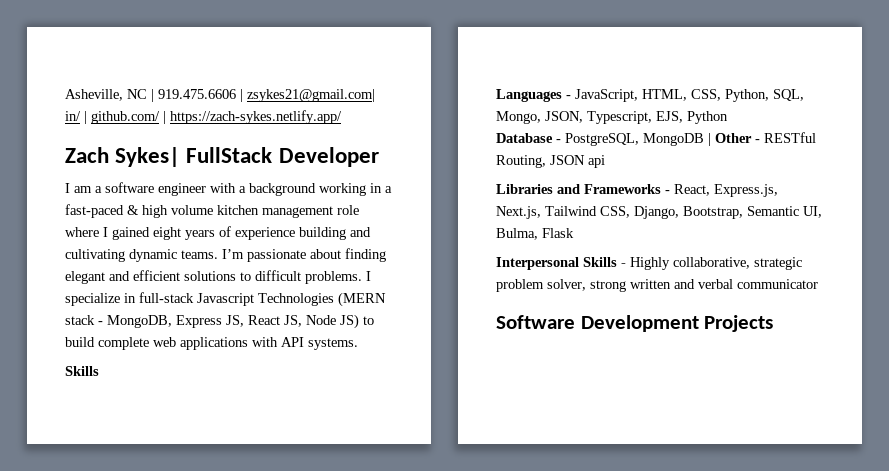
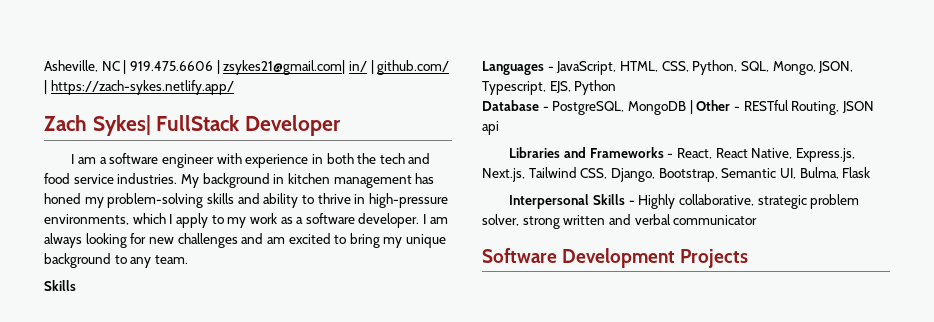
[239,183,392,196] [65,204,359,218] [65,226,371,240] [65,248,386,262] [65,270,371,284] [65,292,386,307] [65,314,374,329] [65,337,358,350] a background working in a fast-paced & high volume kitchen management role where I gained eight years of experience building and cultivating dynamic teams. I’m passionate about finding elegant and efficient solutions to difficult problems. I specialize in full-stack Javascript Technologies (MERN stack - MongoDB, Express JS, React JS, Node JS) to build complete web applications with API systems. -> [245,153,431,168] [44,173,435,188] [44,193,448,208] [44,213,448,228] [44,233,447,248] [44,253,188,268] experience in both the tech and food service industries. My background in kitchen management has honed my problem-solving skills and ability to thrive in high-pressure environments, which I apply to my work as a software developer. I am always looking for new challenges and am excited to bring my unique background to any team.
(710, 190) none -> [715,148,793,159] React Native,

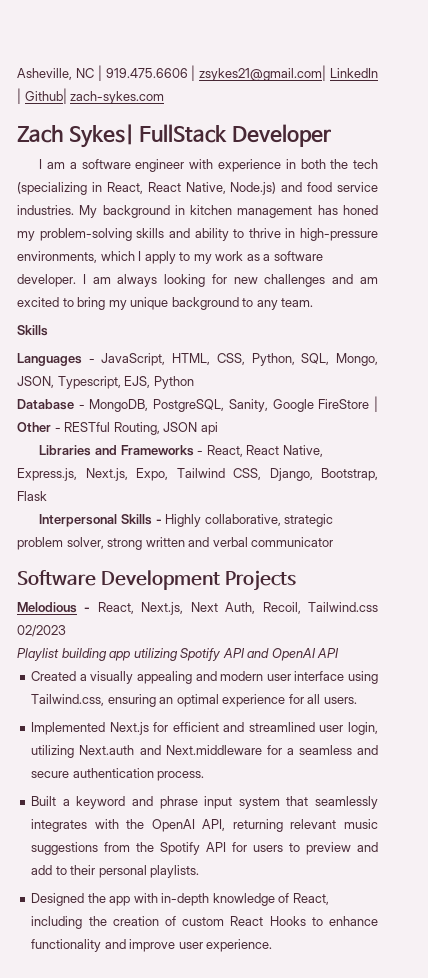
[348,60,450,75] [44,80,234,95] in/ | github.com/ | https://zach-sykes.netlify.app/ -> [330,68,378,78] [17,88,165,104] LinkedIn | Github| zach-sykes.com
(405, 158) none -> [17,182,277,195] (specializing in React, React Native, Node.js)
[552,101,686,115] PostgreSQL, MongoDB -> [89,399,370,412] MongoDB, PostgreSQL, Sanity, Google FireStore
(525, 175) none -> [136,468,168,481] Expo,
[721,167,839,179] Semantic UI, Bulma, -> (378, 474) none
(749, 258) none -> [17,602,378,615] [17,625,66,637] [17,648,340,661] [31,671,378,684] [31,694,357,707] [31,722,378,735] [31,745,379,758] [31,768,205,781] [31,796,378,809] [31,819,378,832] [31,842,379,855] [31,865,200,878] [31,893,329,906] [31,916,378,929] [31,939,273,952] // Melodious - React, Next.js, Next Auth, Recoil, Tailwind.css 02/2023 // Playlist building app utilizing Spotify API and OpenAI API // Created a visually appealing and modern user interface using Tailwind.css, ensuring an optimal experience for all users. // Implemented Next.js for efficient and streamlined user login, utilizing Next.auth and Next.middleware for a seamless and secure authentication process. // Built a keyword and phrase input system that seamlessly integrates with the OpenAI API, returning relevant music suggestions from the Spotify API for users to preview and add to their personal playlists. // Designed the app with in-depth knowledge of React, including the creation of custom React Hooks to enhance functionality and improve user experience.

